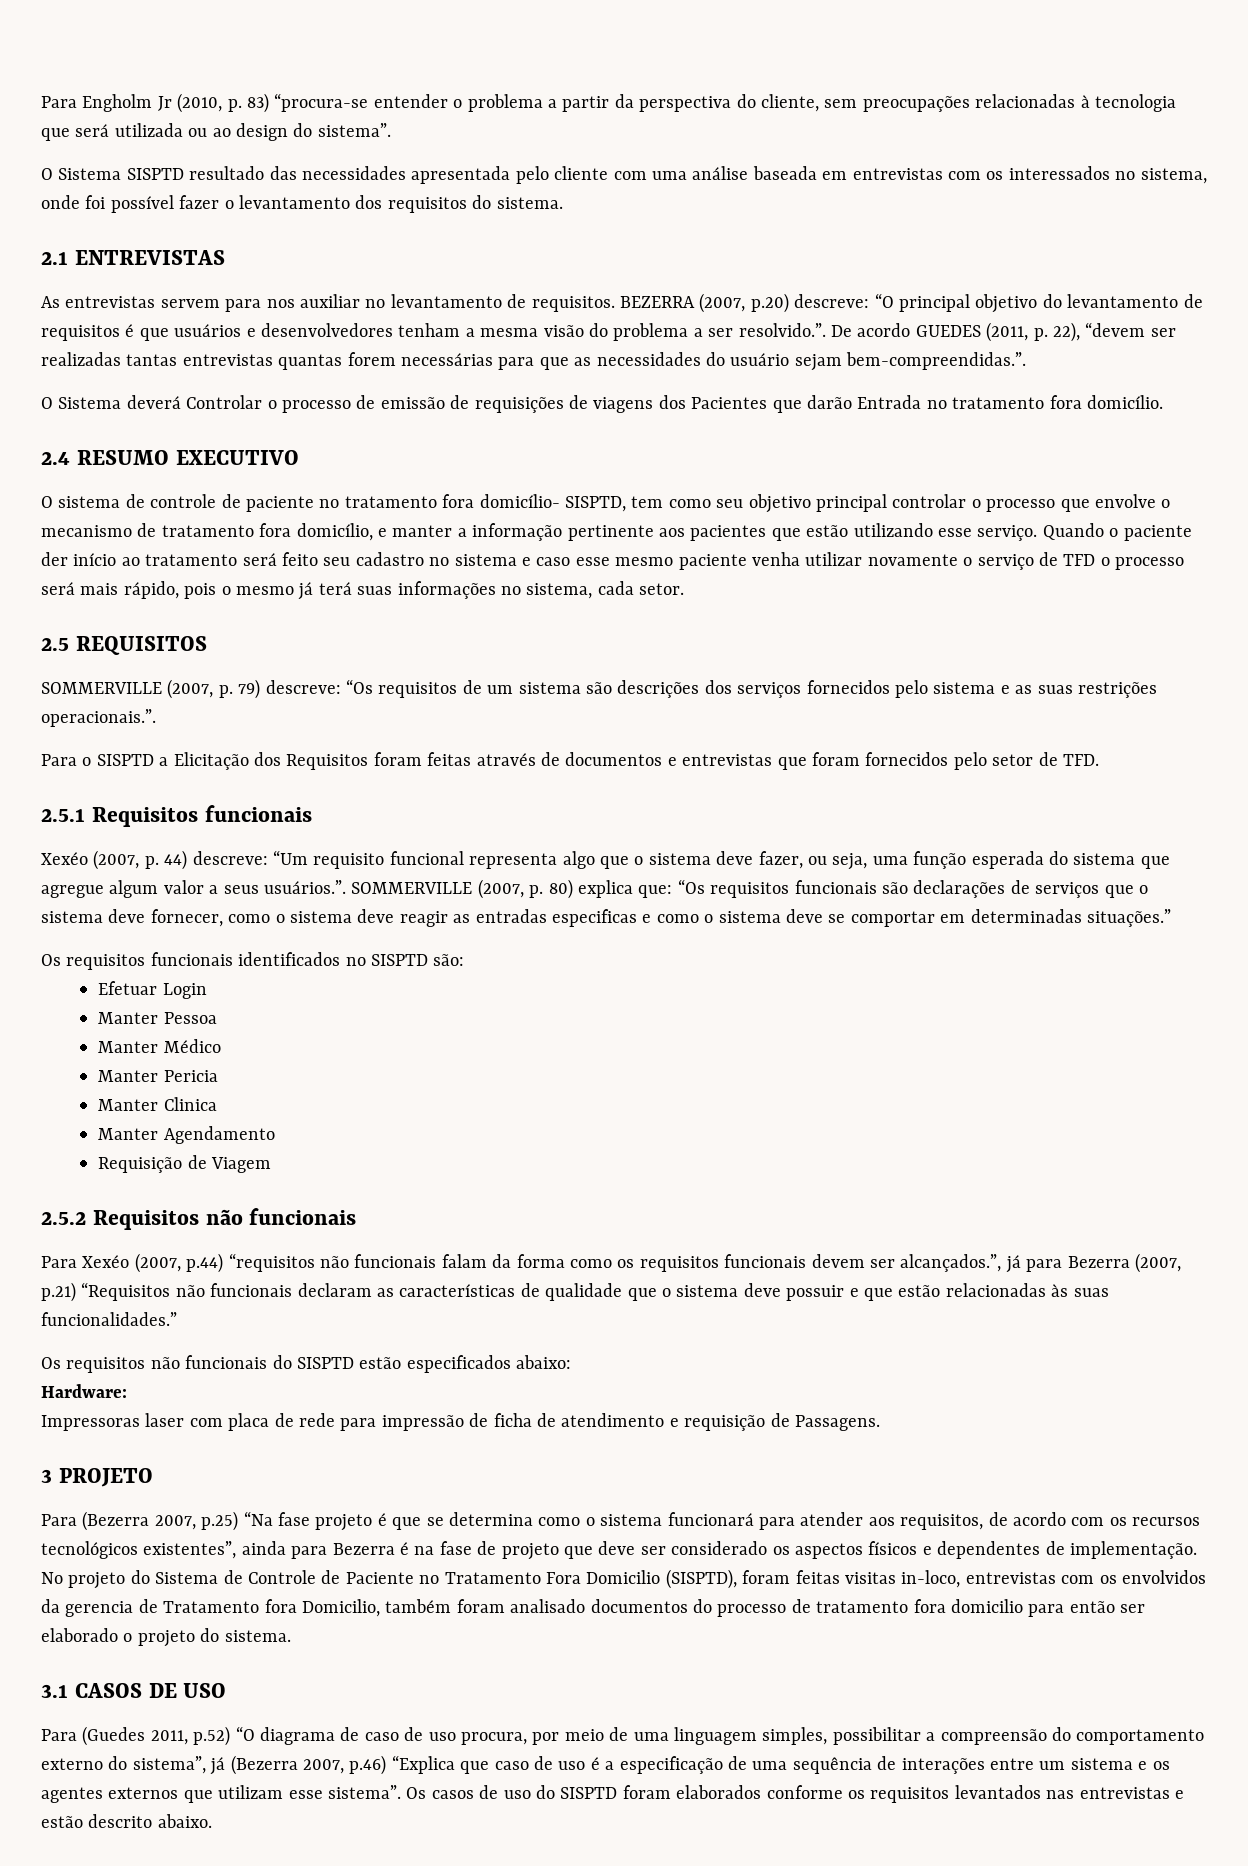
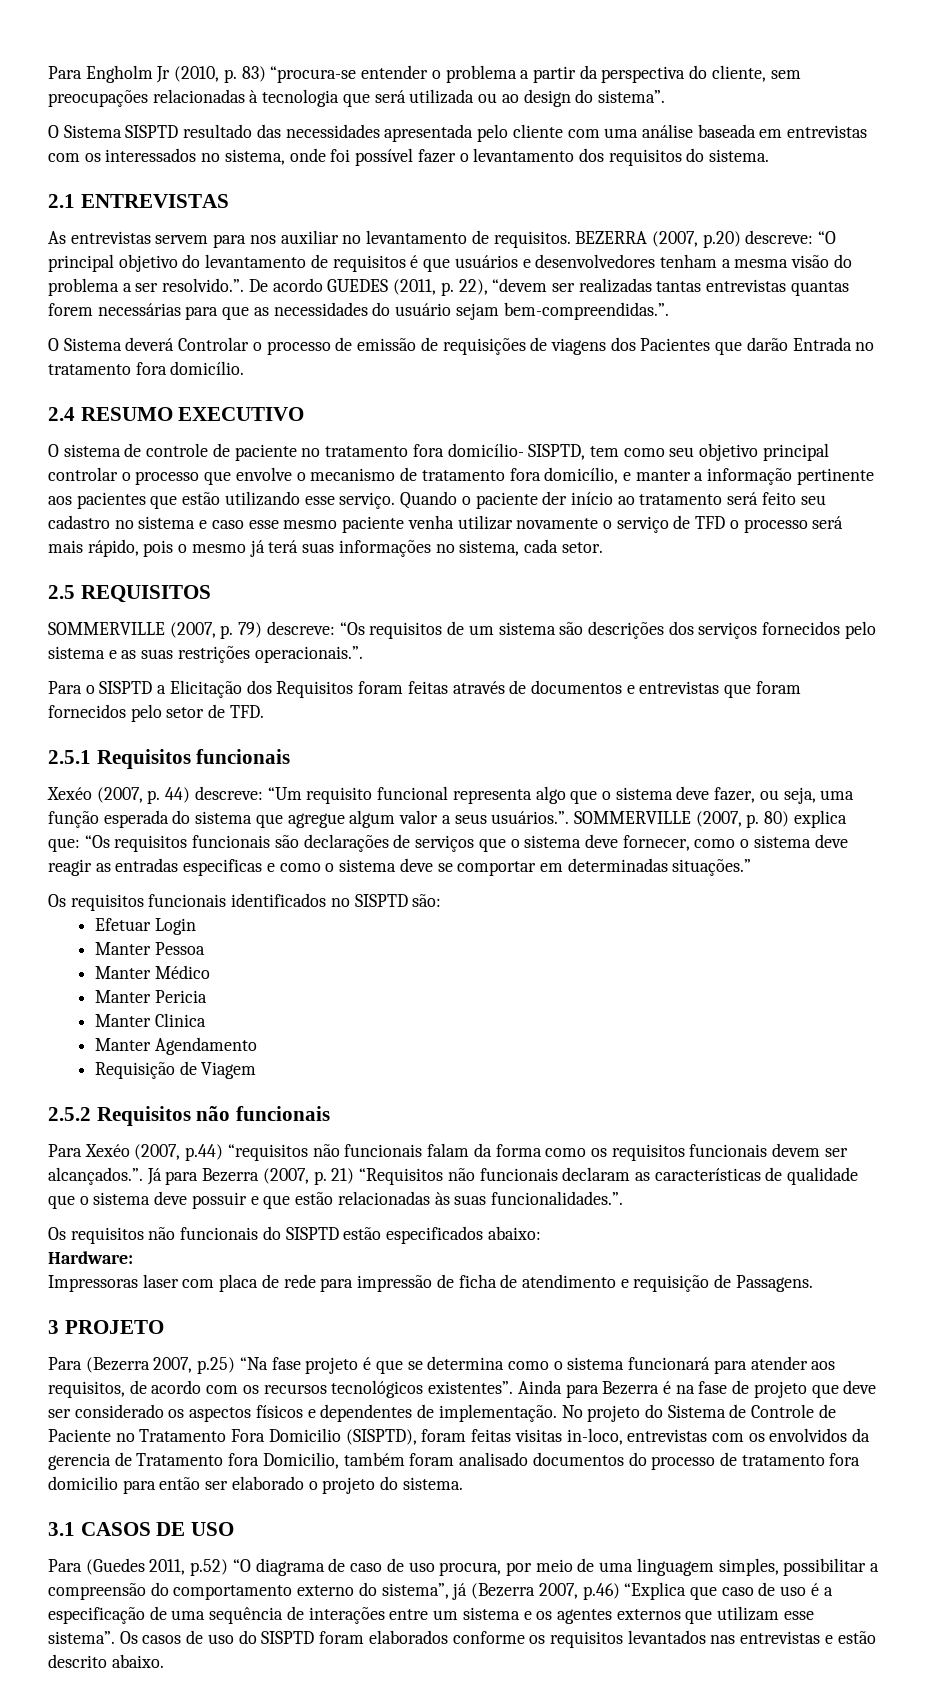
[900,1254,1021,1273] alcançados.”, já -> [48,1167,162,1185] alcançados.”. Já
[41,1282,76,1302] p.21) -> [313,1168,355,1185] p. 21)
[41,1312,177,1326] funcionalidades.” -> [490,1191,623,1205] funcionalidades.”.
[143,1541,286,1559] existentes”, ainda -> [428,1380,562,1394] existentes”. Ainda

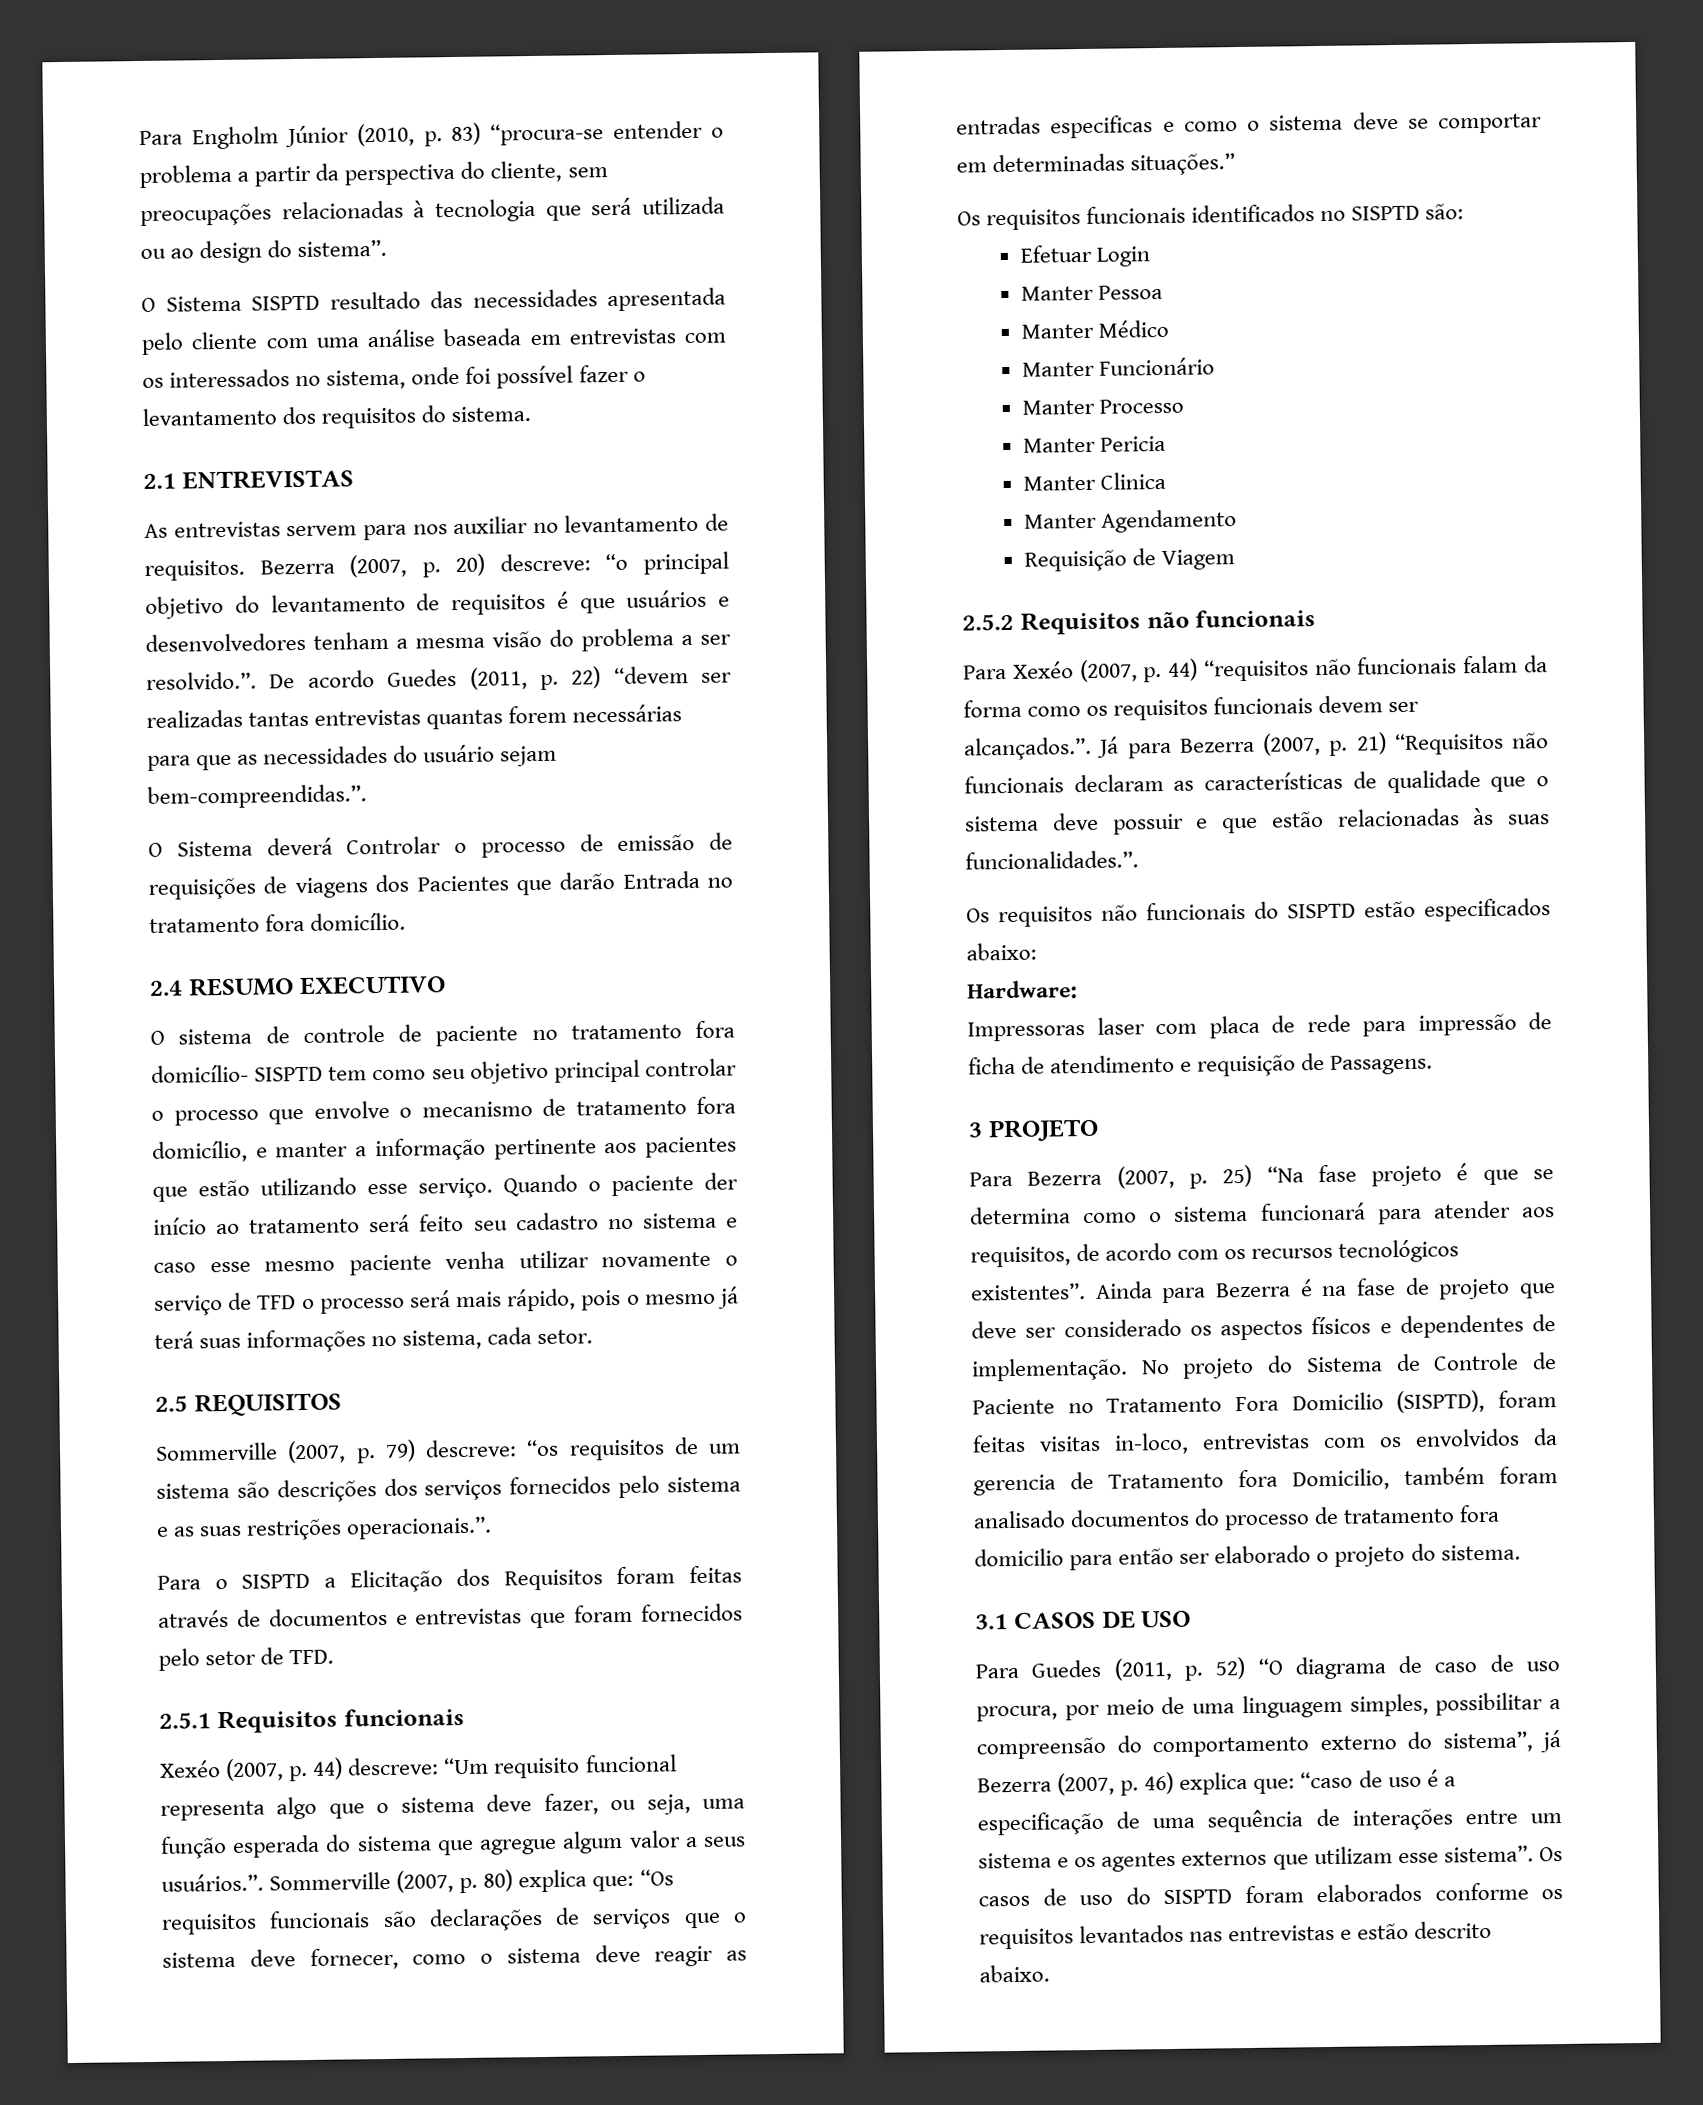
[156,66,171,83] Jr -> [284,125,349,148] Júnior
[575,230,837,248] BEZERRA (2007, p.20) descreve: “O -> [259,553,629,578] Bezerra (2007, p. 20) descreve: “o
[327,279,488,296] GUEDES (2011, p. 22), -> [387,666,602,690] Guedes (2011, p. 22)
[528,444,586,460] SISPTD, -> [254,1066,324,1082] SISPTD
[48,622,165,635] SOMMERVILLE -> [155,1442,278,1461] Sommerville
[339,622,365,635] “Os -> [526,1439,560,1457] “os
[573,811,691,824] SOMMERVILLE -> [269,1871,392,1891] Sommerville
(210, 972) none -> [1022,357,1216,377] [1022,398,1185,415] // Manter Funcionário // Manter Processo
[185,1144,224,1161] p.44) -> [1143,658,1199,683] p. 44)
[85,1357,236,1374] (Bezerra 2007, p.25) -> [1027,1164,1253,1189] Bezerra (2007, p. 25)
[85,1558,229,1576] (Guedes 2011, p.52) -> [1031,1657,1247,1681] Guedes (2011, p. 52)
[471,1582,754,1600] (Bezerra 2007, p.46) “Explica que caso -> [977,1771,1354,1796] Bezerra (2007, p. 46) explica que: “caso

